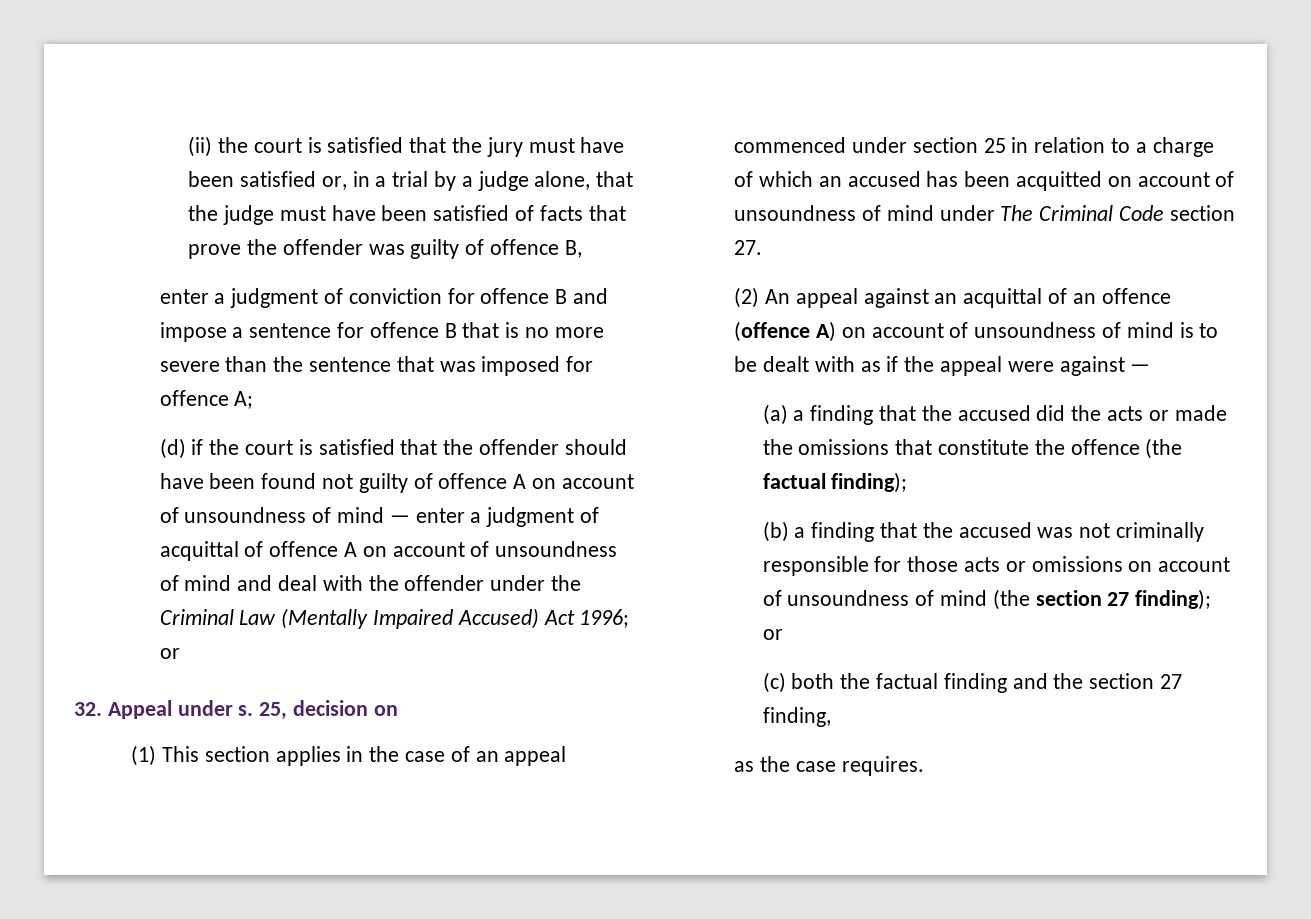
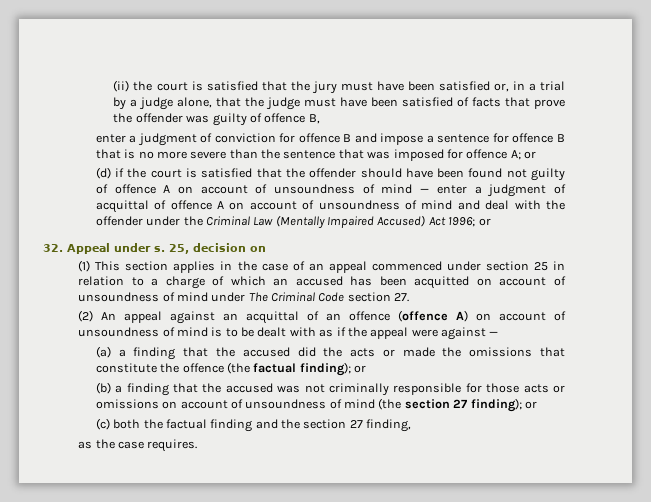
(254, 400) none -> [524,151,537,159] or
(908, 482) none -> [354,365,367,373] or

